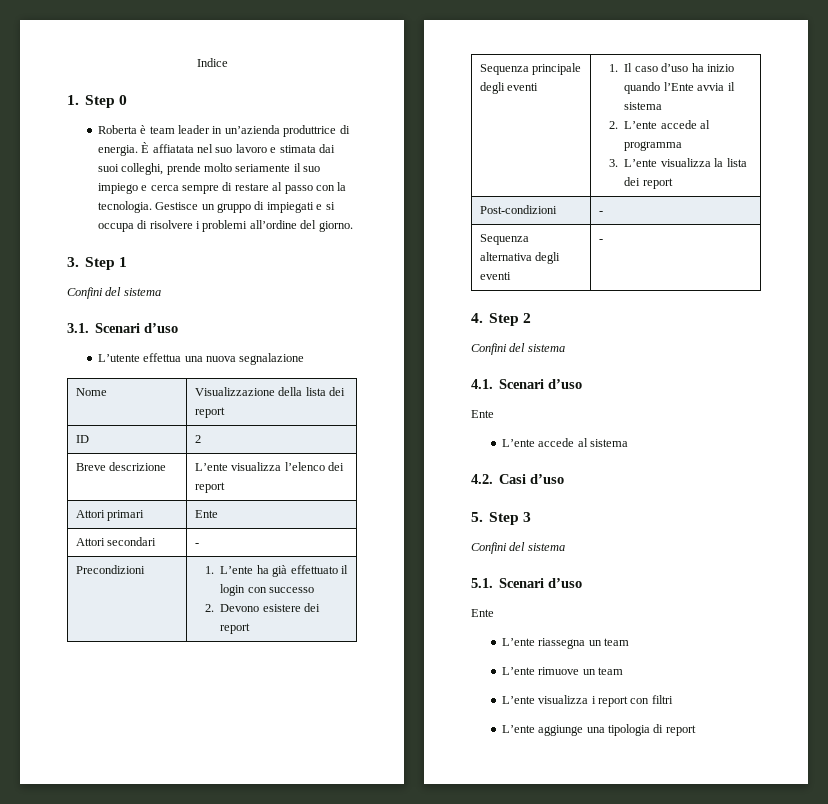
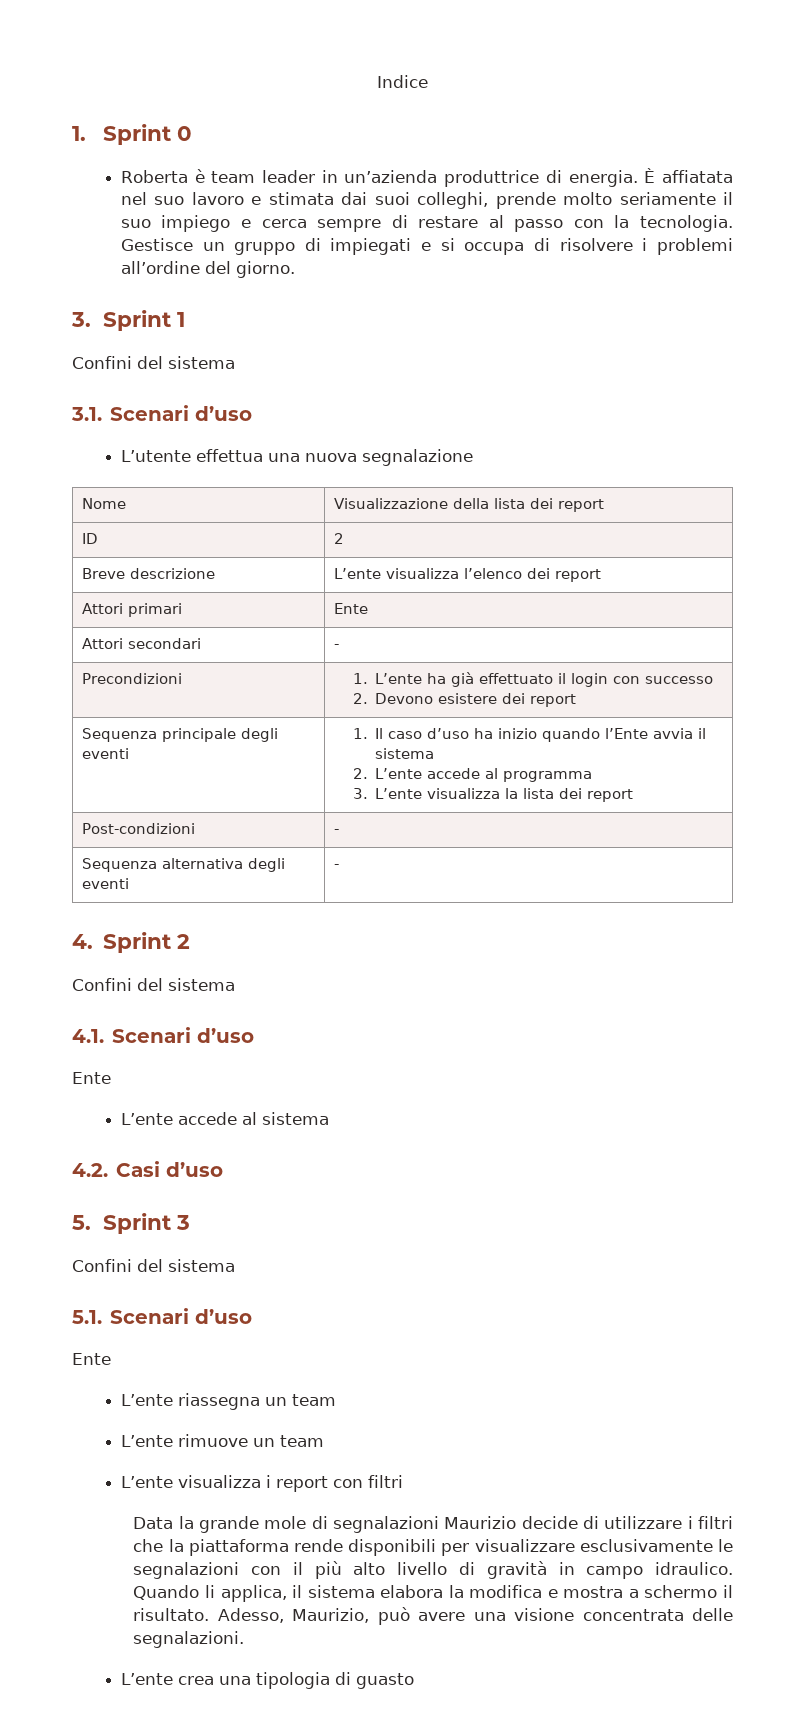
[85,95,116,108] Step -> [102,124,171,145] Sprint
[85,257,116,270] Step -> [102,310,171,331] Sprint
[489,313,520,326] Step -> [102,932,171,953] Sprint
[489,512,520,525] Step -> [102,1213,171,1234] Sprint
[501,725,584,736] // L’ente aggiunge -> [133,1516,734,1533] [133,1539,733,1556] [133,1561,733,1579] [133,1585,734,1602] [133,1607,733,1625] [133,1631,245,1648] [120,1673,214,1685] // Data la grande mole di segnalazioni Maurizio decide di utilizzare i filtri che la piattaforma rende disponibili per visualizzare esclusivamente le segnalazioni con il più alto livello di gravità in campo idraulico. Quando li applica, il sistema elabora la modifica e mostra a schermo il risultato. Adesso, Maurizio, può avere una visione concentrata delle segnalazioni. // L’ente crea
[665,725,696,736] report -> [355,1673,414,1689] guasto

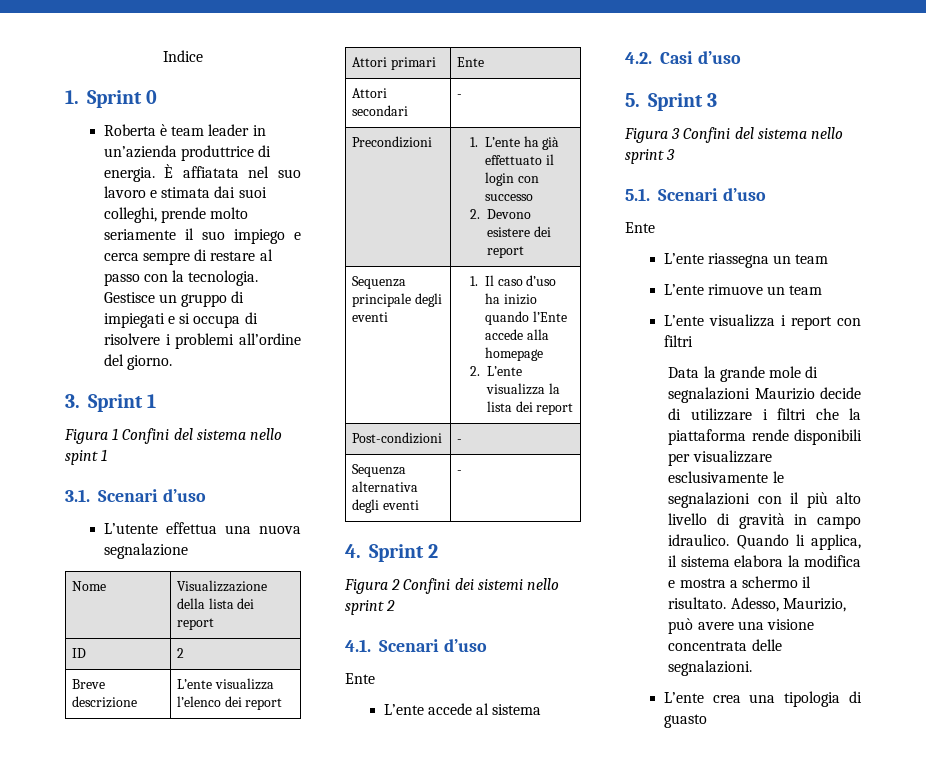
[72,356,235,369] Confini del sistema -> [64,428,282,444] [65,449,108,465] Figura 1 Confini del sistema nello spint 1
[653,728,707,739] [375,748,435,759] [352,768,593,782] [352,788,368,799] avvia il sistema // 2. L’ente accede al programma // 3. -> [484,329,549,340] [484,347,543,361] [469,366,480,376] accede alla homepage // 2.
[72,978,235,991] Confini del sistema -> [344,578,559,594] [345,600,396,615] Figura 2 Confini dei sistemi nello sprint 2
[72,1259,235,1272] Confini del sistema -> [624,127,843,143] [625,149,676,164] Figura 3 Confini del sistema nello sprint 3

